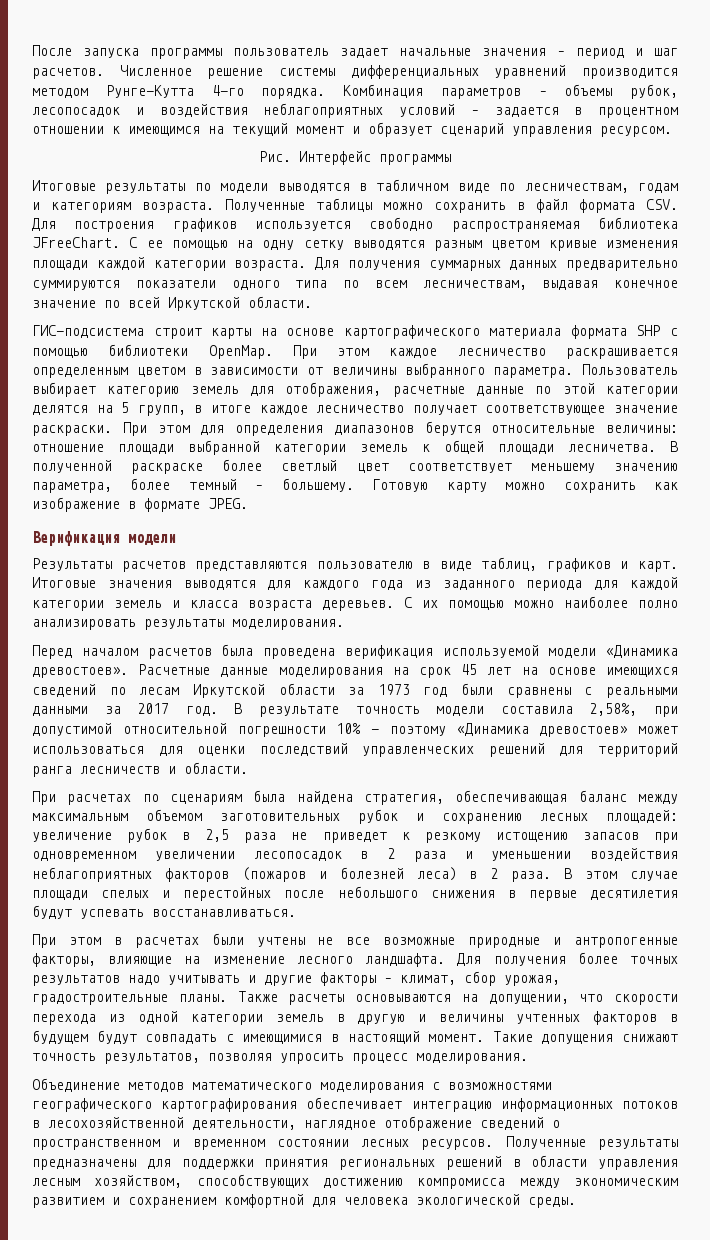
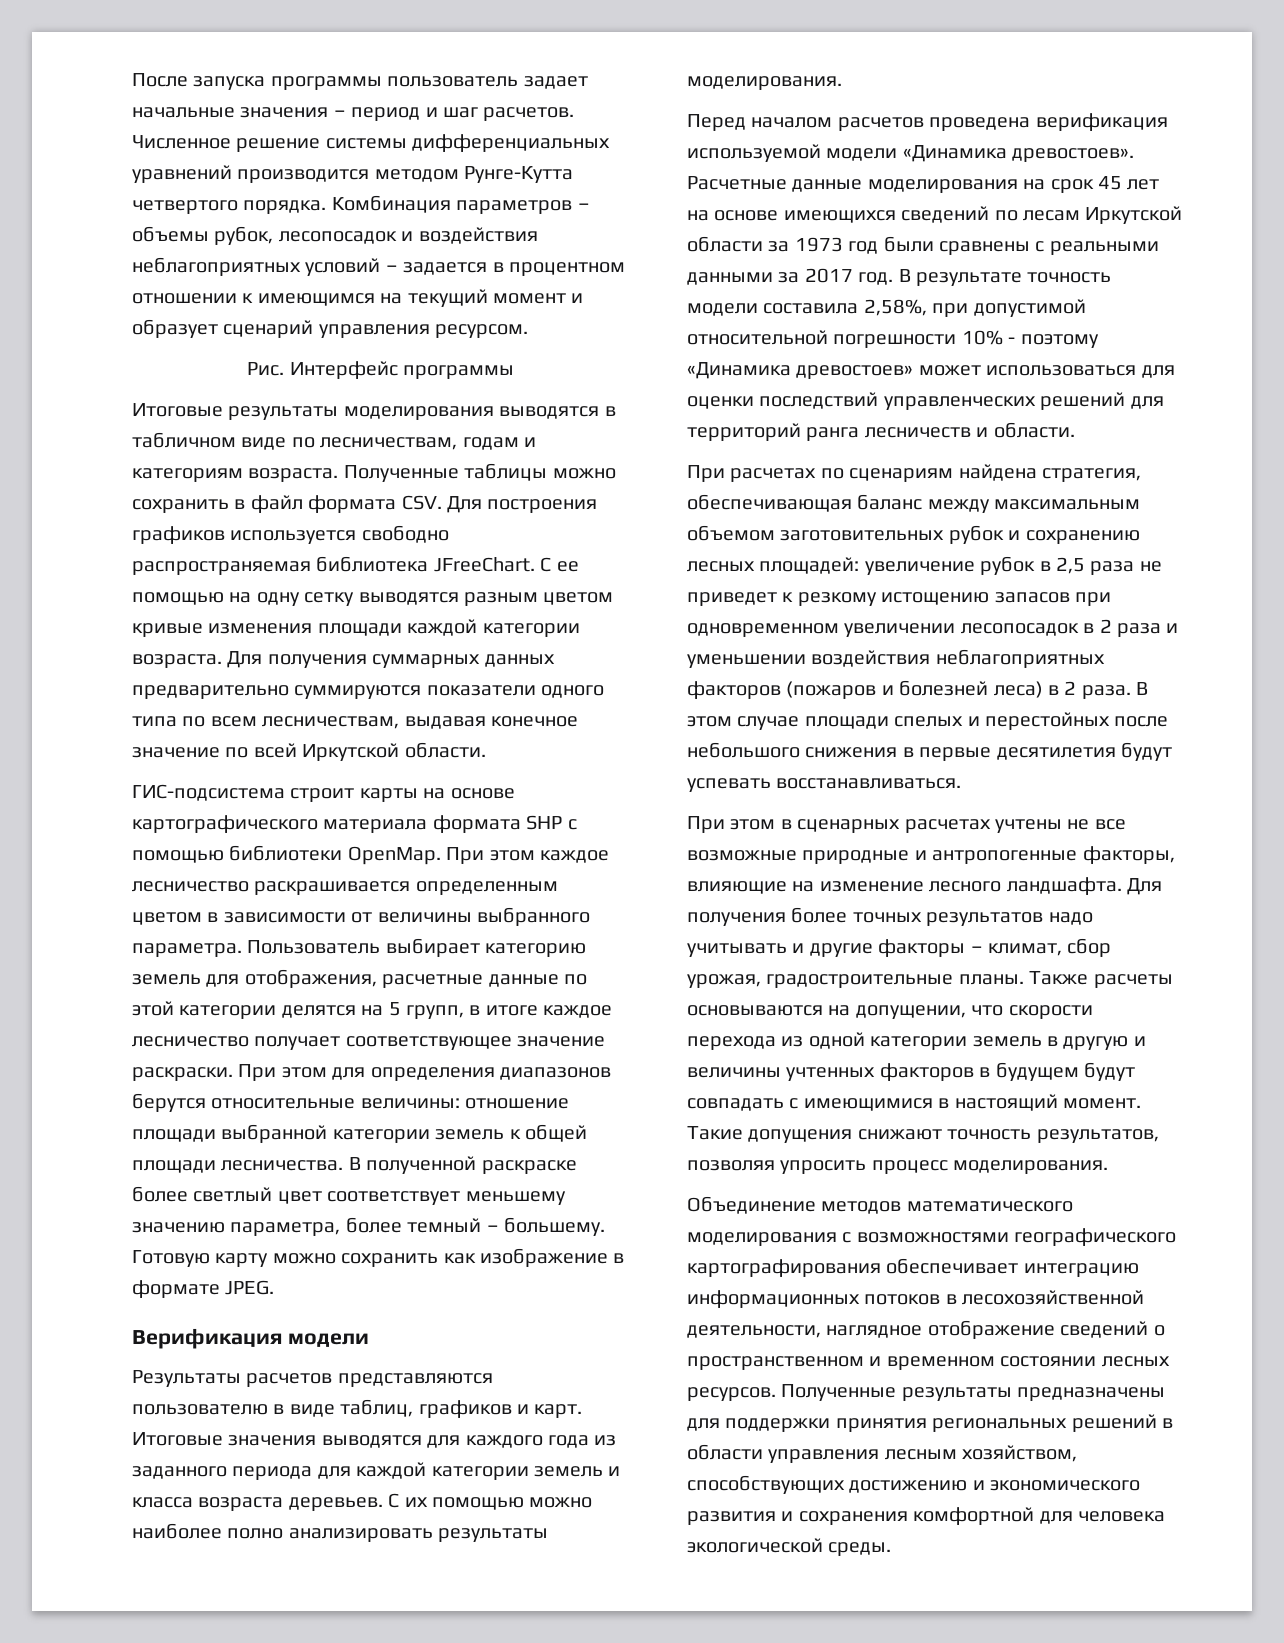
[211,85,244,96] 4-го -> [132,200,238,214] четвертого
[194,183,269,193] по модели -> [343,406,494,420] моделирования
[568,444,656,452] лесничетва. -> [221,1160,344,1171] лесничества.
[221,644,254,656] была -> (924, 124) none
[253,790,286,802] была -> (954, 475) none
[134,933,244,948] расчетах были -> [797,819,991,833] сценарных расчетах
[417,1178,678,1189] [32,1197,216,1208] компромисса между экономическим развитием и сохранением -> [972,1480,1141,1491] [687,1511,908,1525] и экономического развития и сохранения

